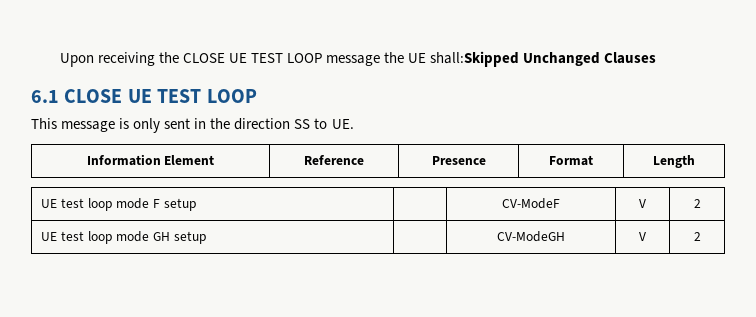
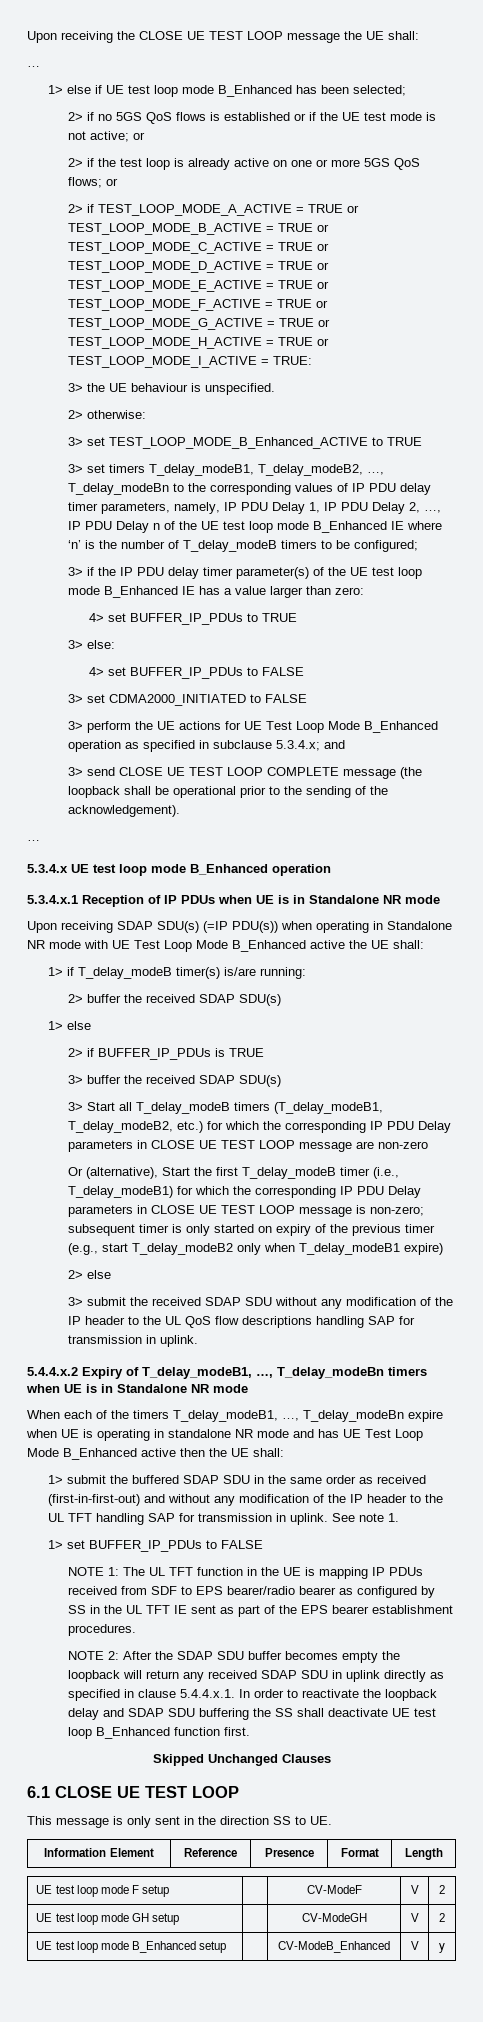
[430,51,520,67] shall:Skipped -> [388,31,419,40] [27,66,40,67] [47,85,406,97] [68,112,437,124] [68,131,146,142] [68,158,421,170] [68,177,119,188] [68,204,360,216] [68,223,330,235] [68,242,330,254] [68,261,330,273] [68,280,330,292] [68,299,329,311] [68,318,331,330] [68,337,330,349] [68,356,313,368] [68,383,276,395] [68,410,147,419] [68,437,423,449] [68,464,385,476] [68,483,432,495] [68,502,442,514] [68,521,443,533] [68,540,419,552] [68,567,423,579] [68,586,365,598] [89,613,298,625] [68,640,116,649] [89,667,305,679] [68,694,308,706] [68,721,439,733] [68,740,346,752] [68,767,423,779] [68,786,389,798] [68,805,181,817] [27,840,40,841] [27,864,331,876] [27,895,440,907] [27,921,452,933] [27,940,424,952] [47,967,306,979] [68,994,282,1006] [47,1021,91,1030] [68,1048,265,1060] [68,1075,282,1087] [68,1102,384,1114] [68,1121,452,1133] [68,1140,429,1152] [68,1167,400,1179] [68,1186,422,1198] [68,1205,425,1217] [68,1224,436,1236] [68,1243,444,1255] [68,1270,112,1279] [68,1297,454,1309] [68,1316,416,1328] [68,1335,199,1347] [27,1367,427,1379] [26,1384,248,1393] [27,1410,443,1422] [26,1429,423,1441] [27,1448,284,1460] [47,1475,426,1484] [47,1494,443,1506] [47,1513,399,1525] [47,1540,263,1552] [68,1567,424,1579] [68,1586,436,1598] [68,1605,454,1617] [68,1624,137,1636] [68,1651,401,1663] [68,1670,445,1682] [68,1689,438,1701] [68,1708,437,1720] [68,1727,251,1739] [152,1754,204,1766] shall: // … // 1> else if UE test loop mode B_Enhanced has been selected; // 2> if no 5GS QoS flows is established or if the UE test mode is not active; or // 2> if the test loop is already active on one or more 5GS QoS flows; or // 2> if TEST_LOOP_MODE_A_ACTIVE = TRUE or TEST_LOOP_MODE_B_ACTIVE = TRUE or TEST_LOOP_MODE_C_ACTIVE = TRUE or TEST_LOOP_MODE_D_ACTIVE = TRUE or TEST_LOOP_MODE_E_ACTIVE = TRUE or TEST_LOOP_MODE_F_ACTIVE = TRUE or TEST_LOOP_MODE_G_ACTIVE = TRUE or TEST_LOOP_MODE_H_ACTIVE = TRUE or TEST_LOOP_MODE_I_ACTIVE = TRUE: // 3> the UE behaviour is unspecified. // 2> otherwise: // 3> set TEST_LOOP_MODE_B_Enhanced_ACTIVE to TRUE // 3> set timers T_delay_modeB1, T_delay_modeB2, …, T_delay_modeBn to the corresponding values of IP PDU delay timer parameters, namely, IP PDU Delay 1, IP PDU Delay 2, …, IP PDU Delay n of the UE test loop mode B_Enhanced IE where ‘n’ is the number of T_delay_modeB timers to be configured; // 3> if the IP PDU delay timer parameter(s) of the UE test loop mode B_Enhanced IE has a value larger than zero: // 4> set BUFFER_IP_PDUs to TRUE // 3> else: // 4> set BUFFER_IP_PDUs to FALSE // 3> set CDMA2000_INITIATED to FALSE // 3> perform the UE actions for UE Test Loop Mode B_Enhanced operation as specified in subclause 5.3.4.x; and // 3> send CLOSE UE TEST LOOP COMPLETE message (the loopback shall be operational prior to the sending of the acknowledgement). // … // 5.3.4.x UE test loop mode B_Enhanced operation // 5.3.4.x.1 Reception of IP PDUs when UE is in Standalone NR mode // Upon receiving SDAP SDU(s) (=IP PDU(s)) when operating in Standalone NR mode with UE Test Loop Mode B_Enhanced active the UE shall: // 1> if T_delay_modeB timer(s) is/are running: // 2> buffer the received SDAP SDU(s) // 1> else // 2> if BUFFER_IP_PDUs is TRUE // 3> buffer the received SDAP SDU(s) // 3> Start all T_delay_modeB timers (T_delay_modeB1, T_delay_modeB2, etc.) for which the corresponding IP PDU Delay parameters in CLOSE UE TEST LOOP message are non-zero // Or (alternative), Start the first T_delay_modeB timer (i.e., T_delay_modeB1) for which the corresponding IP PDU Delay parameters in CLOSE UE TEST LOOP message is non-zero; subsequent timer is only started on expiry of the previous timer (e.g., start T_delay_modeB2 only when T_delay_modeB1 expire) // 2> else // 3> submit the received SDAP SDU without any modification of the IP header to the UL QoS flow descriptions handling SAP for transmission in uplink. // 5.4.4.x.2 Expiry of T_delay_modeB1, …, T_delay_modeBn timers when UE is in Standalone NR mode // When each of the timers T_delay_modeB1, …, T_delay_modeBn expire when UE is operating in standalone NR mode and has UE Test Loop Mode B_Enhanced active then the UE shall: // 1> submit the buffered SDAP SDU in the same order as received (first-in-first-out) and without any modification of the IP header to the UL TFT handling SAP for transmission in uplink. See note 1. // 1> set BUFFER_IP_PDUs to FALSE // NOTE 1: The UL TFT function in the UE is mapping IP PDUs received from SDF to EPS bearer/radio bearer as configured by SS in the UL TFT IE sent as part of the EPS bearer establishment procedures. // NOTE 2: After the SDAP SDU buffer becomes empty the loopback will return any received SDAP SDU in uplink directly as specified in clause 5.4.4.x.1. In order to reactivate the loopback delay and SDAP SDU buffering the SS shall deactivate UE test loop B_Enhanced function first. // Skipped
(701, 236) none -> [36,1941,227,1953] [278,1941,390,1953] [410,1941,419,1950] [439,1943,445,1953] // UE test loop mode B_Enhanced setup | | CV-ModeB_Enhanced | V | y

